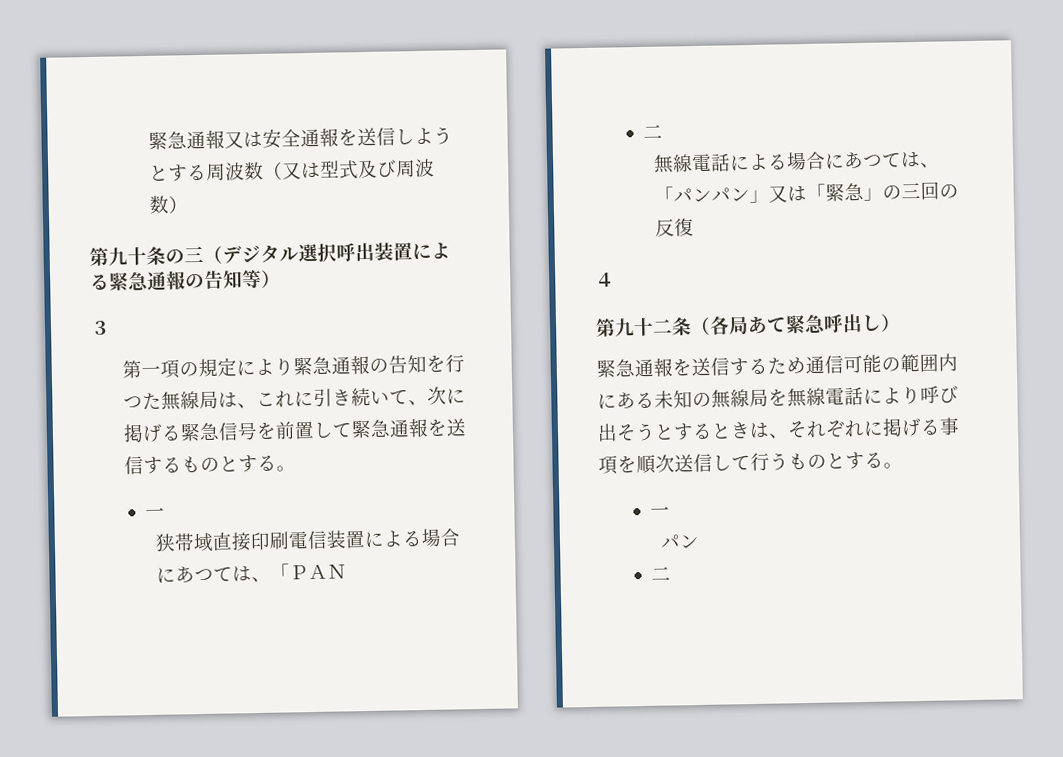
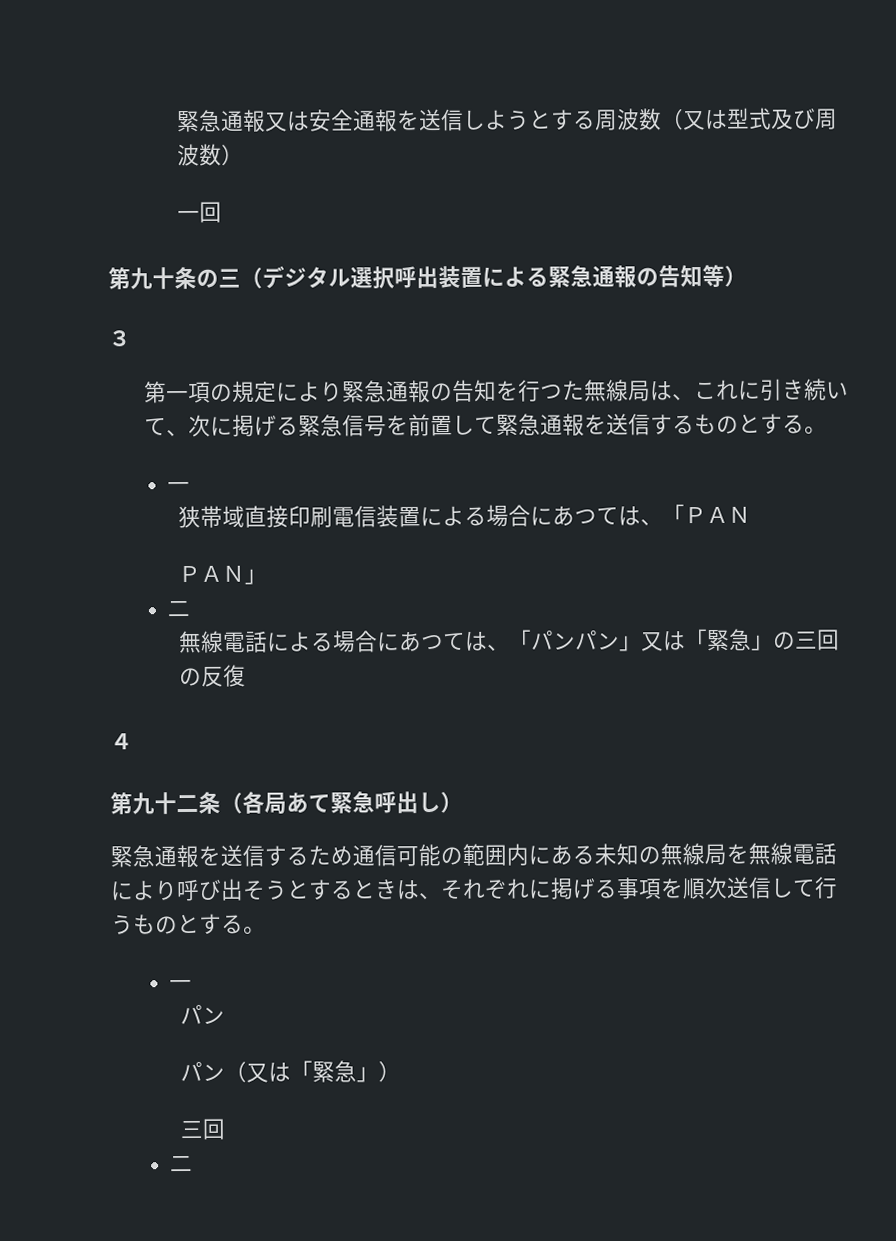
(189, 204) none -> [177,201,223,223] // 一回
(348, 571) none -> [178,565,268,585] // ＰＡＮ」
(701, 541) none -> [180,1060,402,1083] [180,1118,226,1140] // パン（又は「緊急」） // 三回

